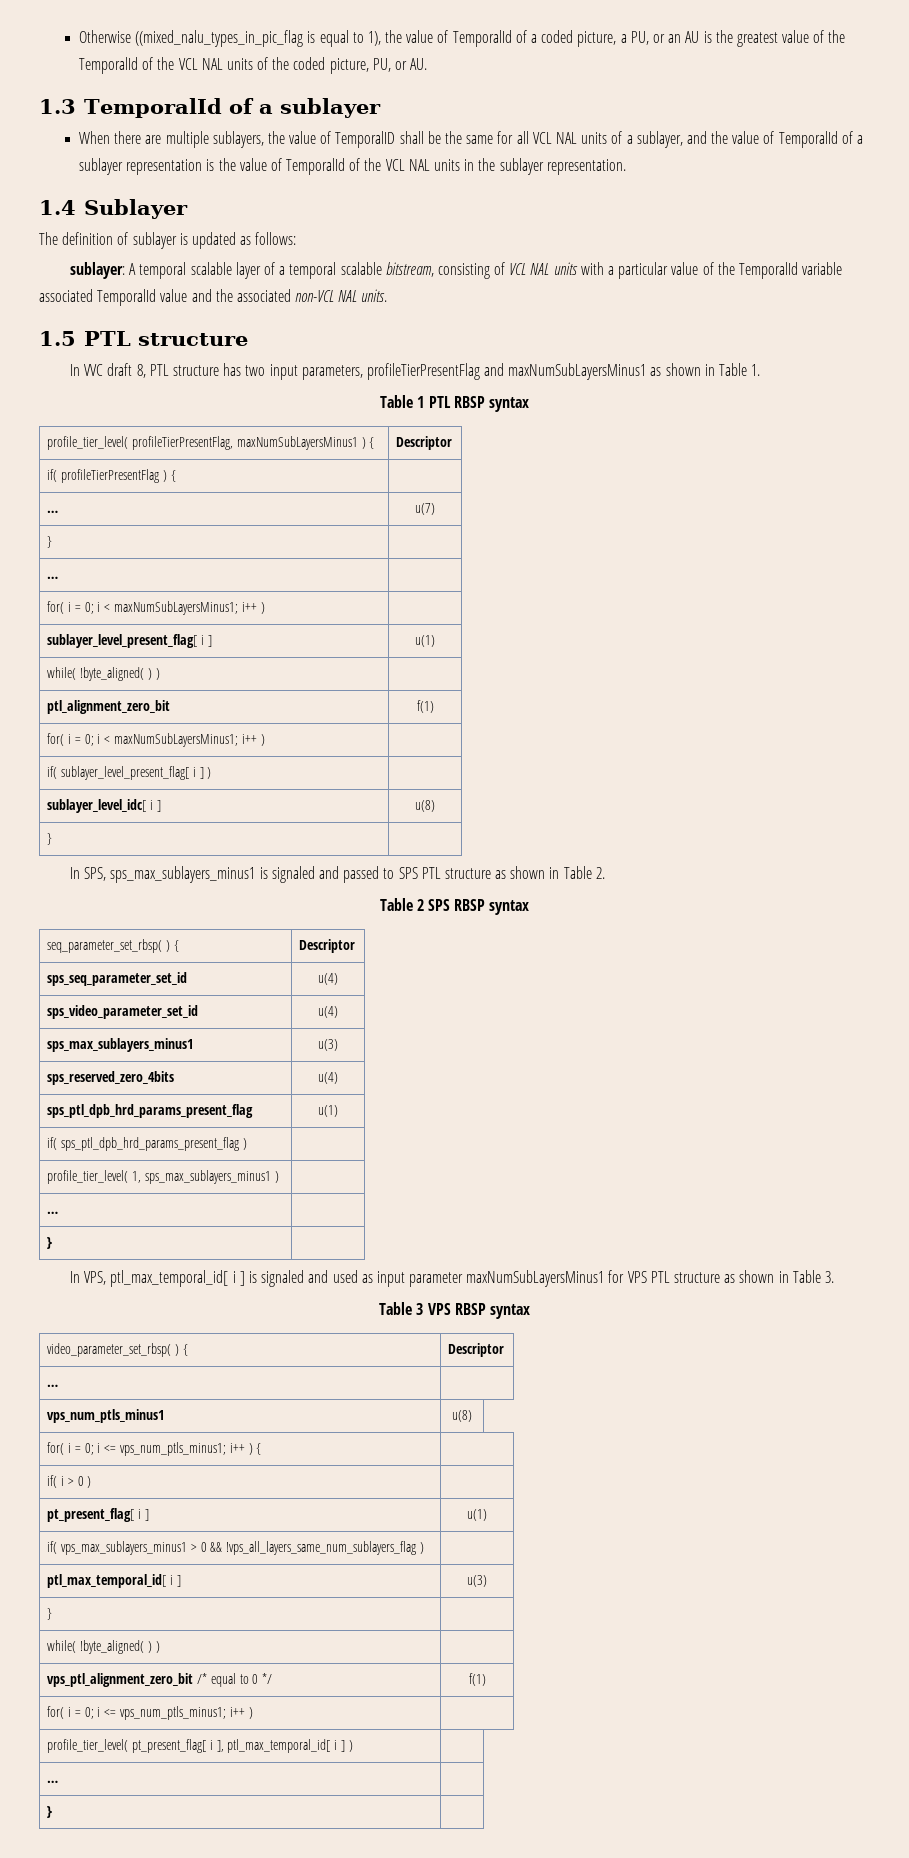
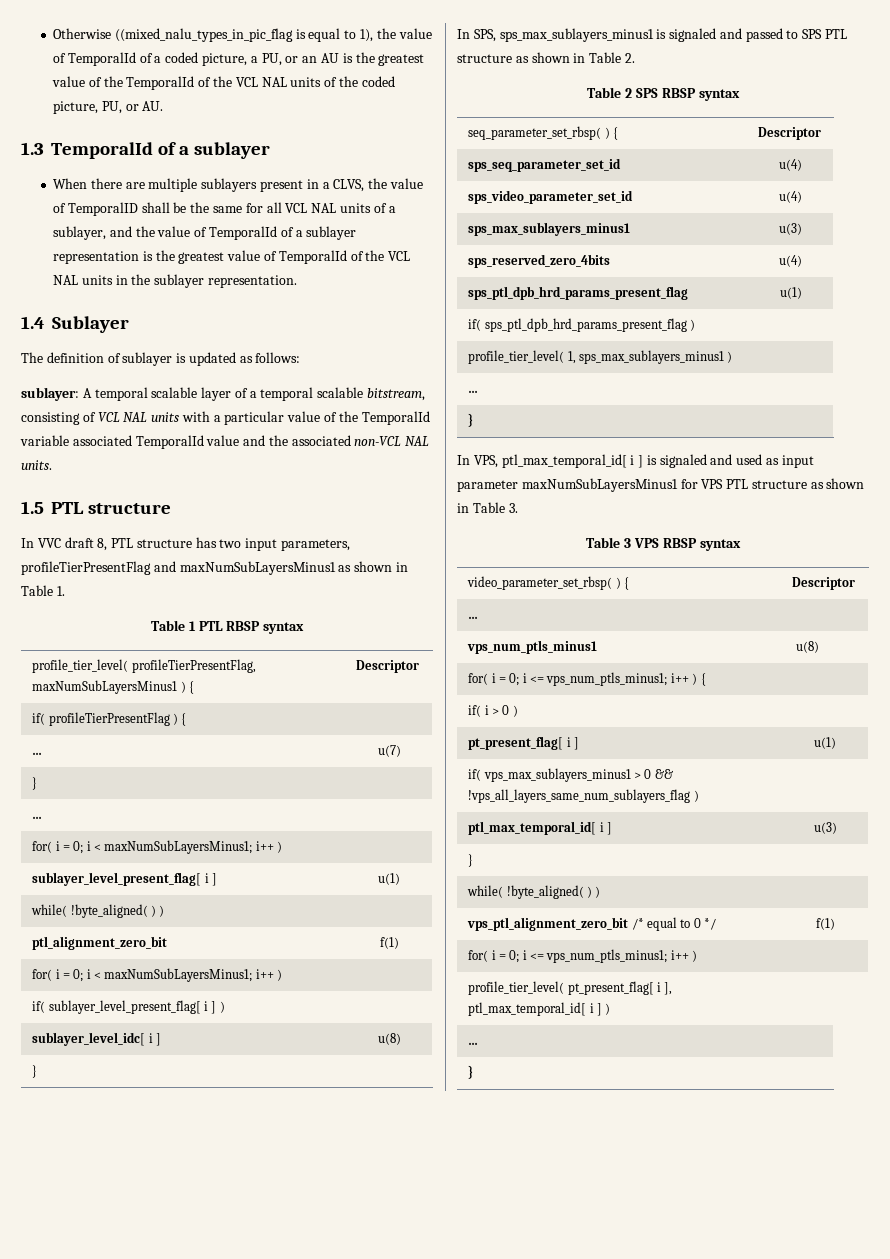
[212,131,264,148] sublayers, -> [201,178,365,192] sublayers present in a CLVS,
(236, 164) none -> [178,252,225,264] greatest

